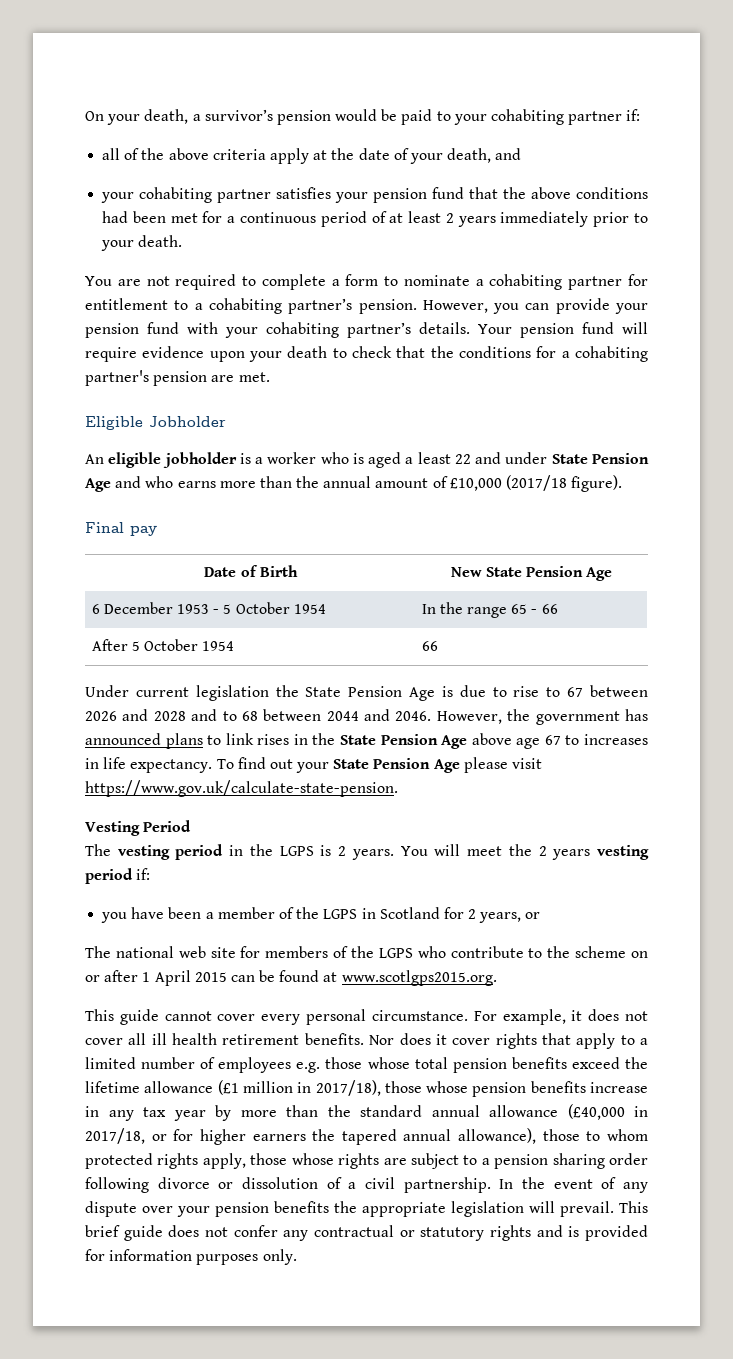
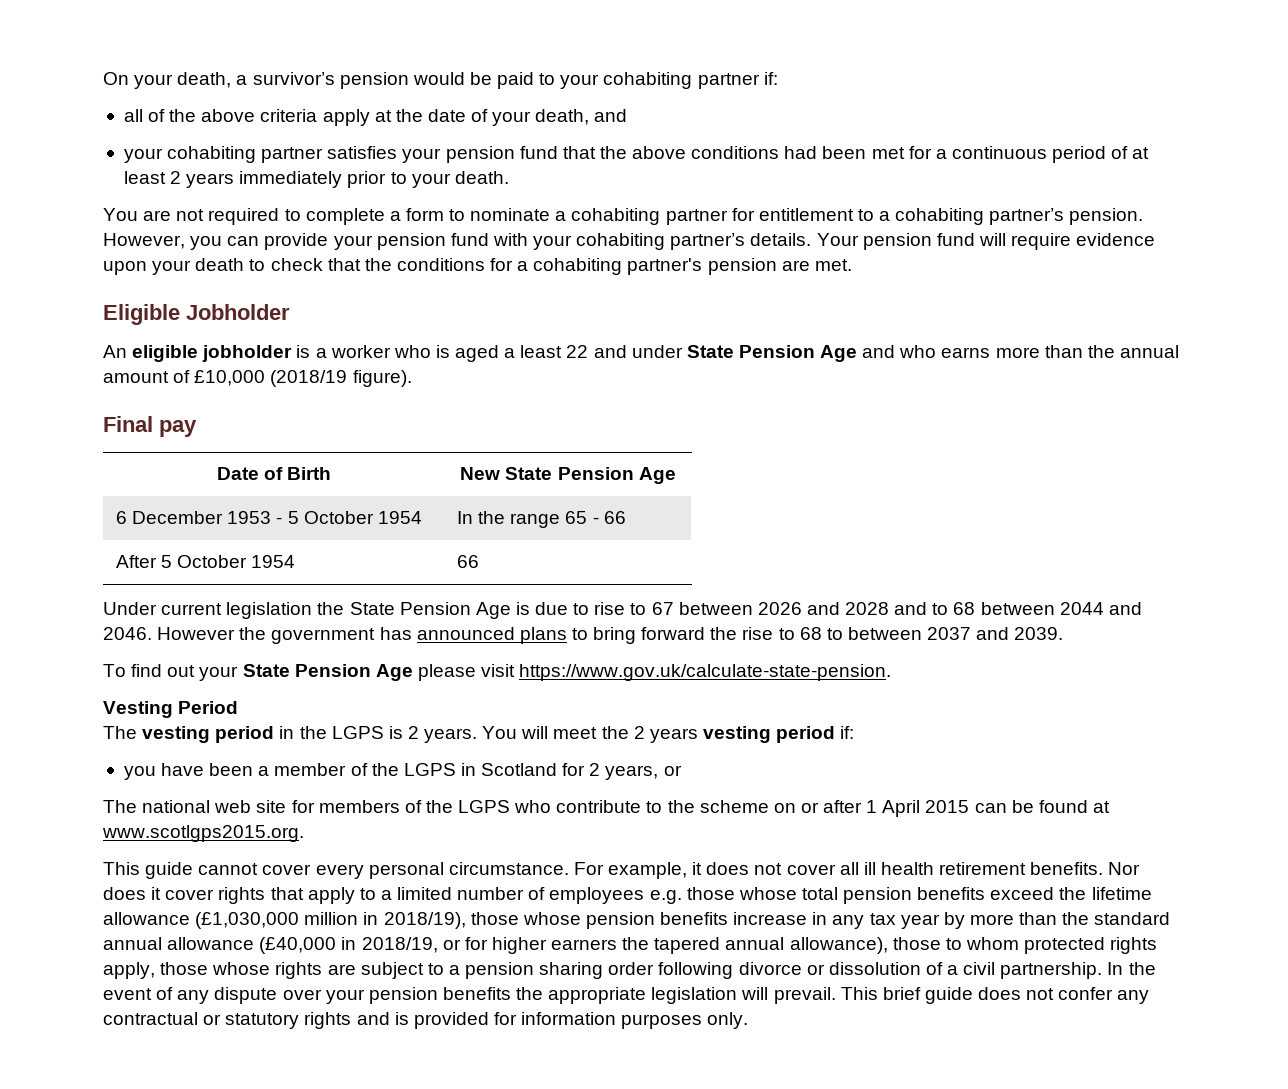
[506,475,568,491] (2017/18 -> [270,370,348,387] (2018/19
[436,711,502,724] However, -> [157,627,236,640] However
[225,733,648,749] [85,757,213,773] link rises in the State Pension Age above age 67 to increases in life expectancy. -> [593,627,1064,644] bring forward the rise to 68 to between 2037 and 2039. //
[217,1080,239,1095] (£1 -> [195,912,300,929] (£1,030,000
[315,1080,381,1096] 2017/18), -> [383,912,466,929] 2018/19),
[85,1128,145,1144] 2017/18, -> [361,937,438,953] 2018/19,

